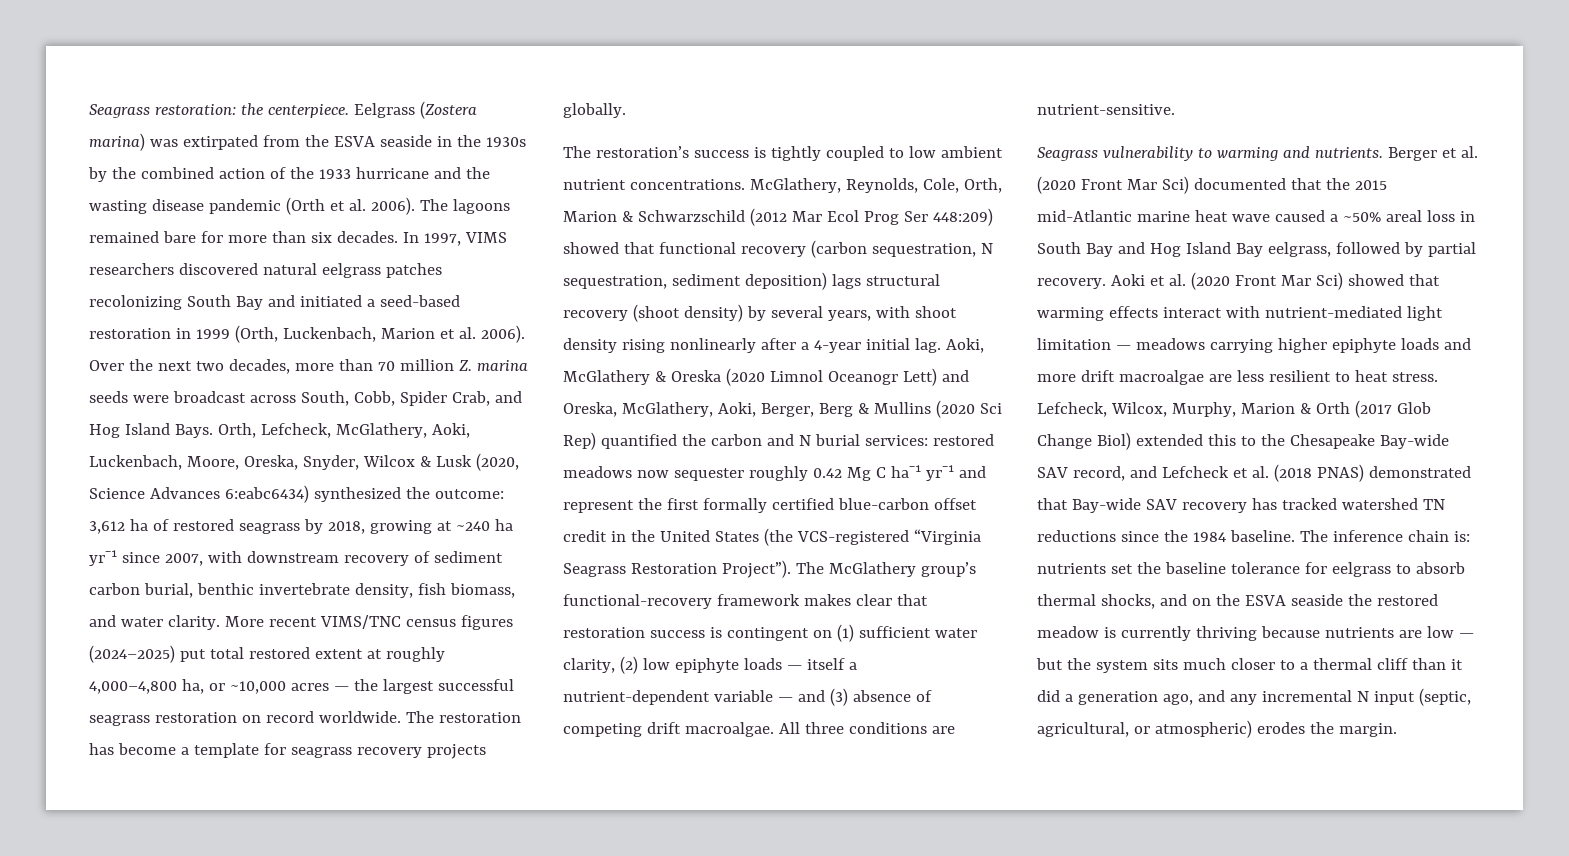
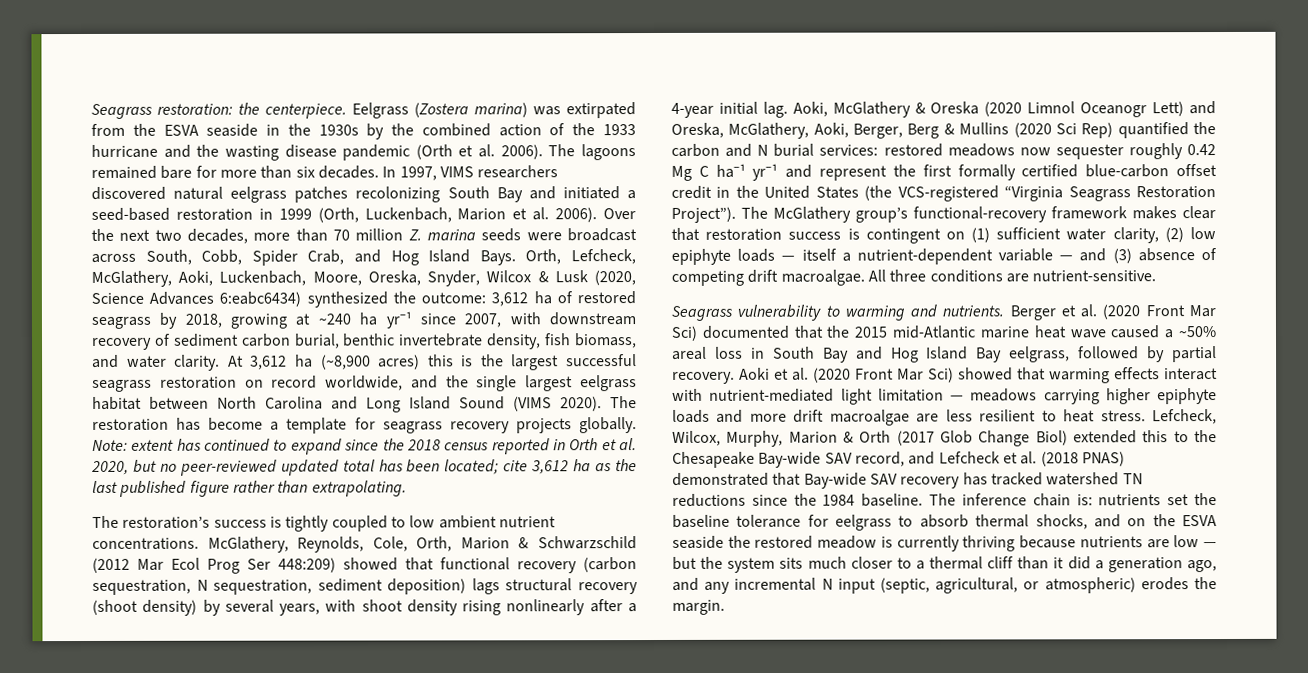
[224,615,513,630] [89,645,445,663] [89,679,349,694] More recent VIMS/TNC census figures (2024–2025) put total restored extent at roughly 4,000–4,800 ha, or ~10,000 acres — -> [227,354,474,370] At 3,612 ha (~8,900 acres) this is
[318,711,401,723] worldwide. -> [325,375,637,392] [92,396,602,413] worldwide, and the single largest eelgrass habitat between North Carolina and Long Island Sound (VIMS 2020).
(626, 110) none -> [92,438,637,455] [91,459,637,476] [92,480,407,497] Note: extent has continued to expand since the 2018 census reported in Orth et al. 2020, but no peer-reviewed updated total has been located; cite 3,612 ha as the last published figure rather than extrapolating.

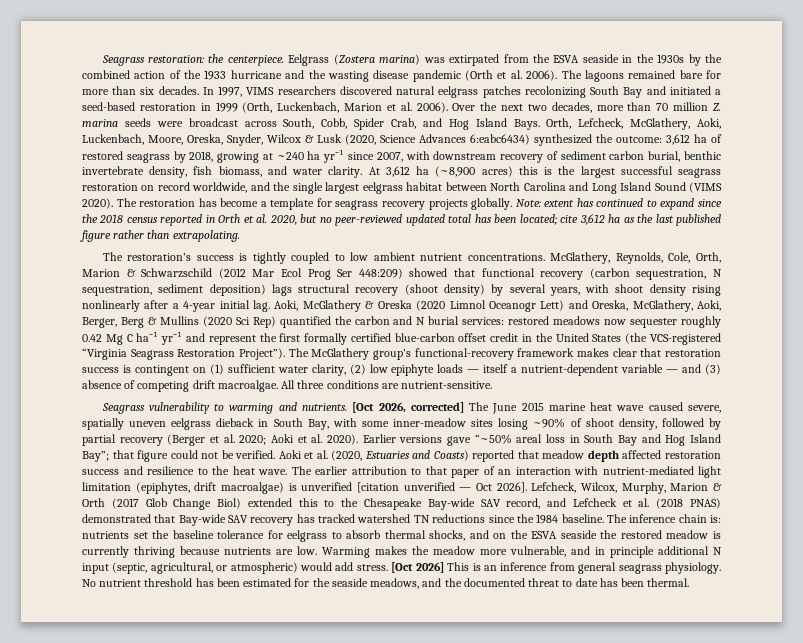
[1009,304,1216,321] [671,325,1217,341] Berger et al. (2020 Front Mar Sci) documented that the 2015 mid-Atlantic marine heat wave caused a ~50% -> [352,402,721,414] [82,418,722,430] [82,434,512,446] [Oct 2026, corrected] The June 2015 marine heat wave caused severe, spatially uneven eelgrass dieback in South Bay, with some inner-meadow sites losing ~90% of shoot density, followed by partial recovery (Berger et al. 2020; Aoki et al. 2020). Earlier versions gave “~50%
[976,346,1217,363] [672,367,1218,384] [672,388,1217,405] [672,409,1146,426] Bay eelgrass, followed by partial recovery. Aoki et al. (2020 Front Mar Sci) showed that warming effects interact with nutrient-mediated light limitation — meadows carrying higher epiphyte loads and more drift macroalgae are less resilient to heat stress. -> [82,450,721,462] [82,466,721,478] [82,482,527,494] Bay”; that figure could not be verified. Aoki et al. (2020, Estuaries and Coasts) reported that meadow depth affected restoration success and resilience to the heat wave. The earlier attribution to that paper of an interaction with nutrient-mediated light limitation (epiphytes, drift macroalgae) is unverified [citation unverified — Oct 2026].
[1173,535,1217,548] [672,556,1217,573] [672,577,817,594] low — but the system sits much closer to a thermal cliff than it did a generation ago, and any incremental -> [297,546,709,558] low. Warming makes the meadow more vulnerable, and in principle additional
[1140,577,1217,591] [672,599,725,615] erodes the margin. -> [300,562,722,574] [82,578,690,589] would add stress. [Oct 2026] This is an inference from general seagrass physiology. No nutrient threshold has been estimated for the seaside meadows, and the documented threat to date has been thermal.

